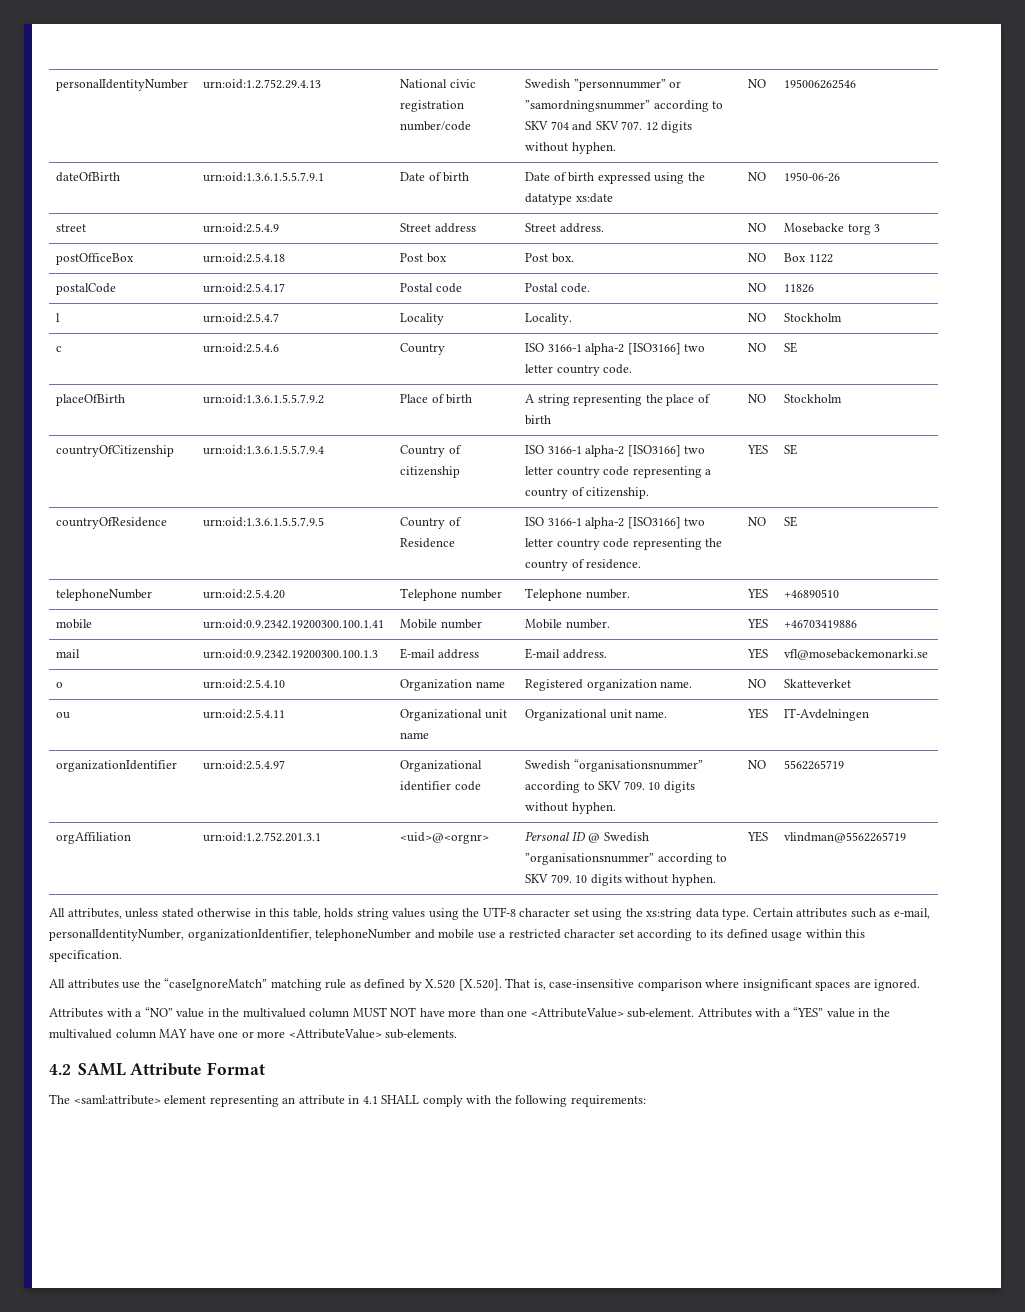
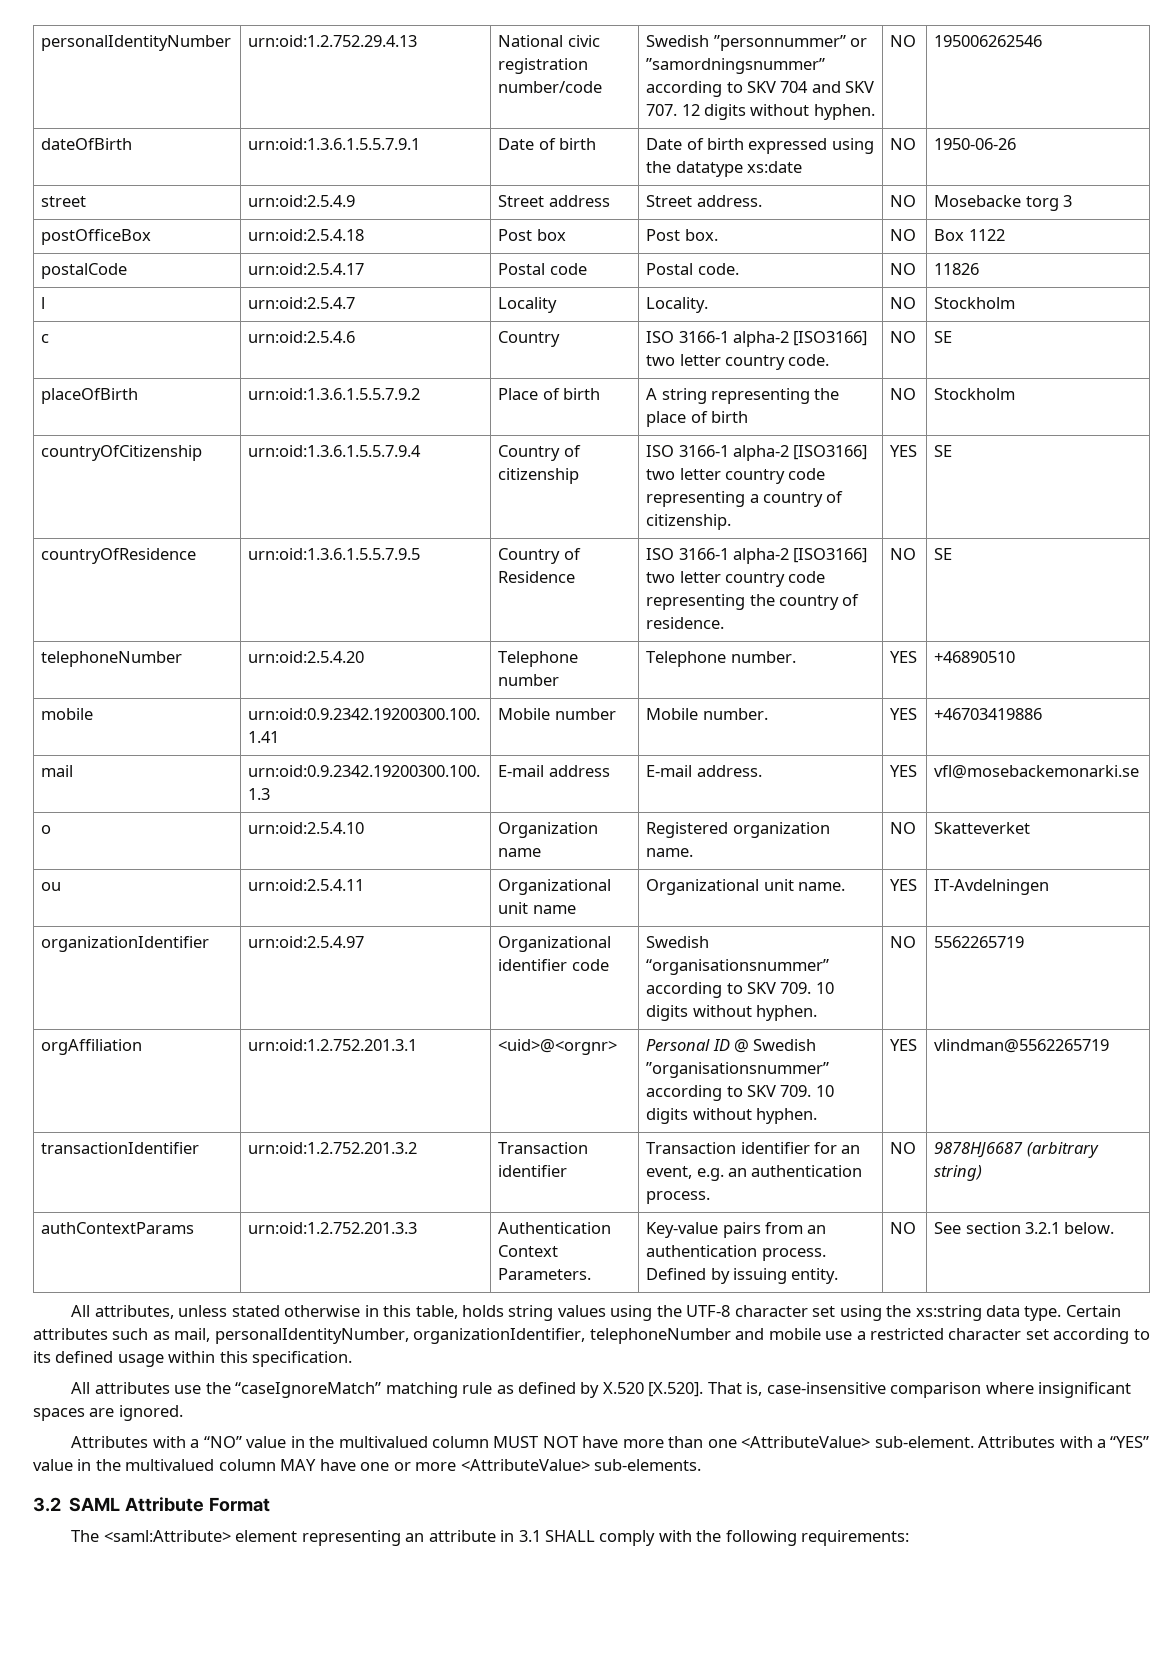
(907, 837) none -> [41,1142,200,1154] [248,1142,418,1154] [498,1142,589,1154] [498,1165,568,1177] [646,1142,861,1154] [646,1165,863,1181] [646,1191,711,1204] [890,1142,917,1154] [934,1142,1099,1158] [934,1165,983,1181] [41,1222,195,1234] [248,1222,418,1234] [498,1222,612,1234] [498,1245,559,1257] [498,1268,592,1280] [646,1222,827,1238] [646,1245,826,1261] [646,1268,839,1284] [890,1222,917,1234] [934,1222,1115,1234] // transactionIdentifier | urn:oid:1.2.752.201.3.2 | Transaction identifier | Transaction identifier for an event, e.g. an authentication process. | NO | 9878HJ6687 (arbitrary string) // authContextParams | urn:oid:1.2.752.201.3.3 | Authentication Context Parameters. | Key-value pairs from an authentication process. Defined by issuing entity. | NO | See section 3.2.1 below.
[893,908,930,919] e-mail, -> [174,1328,211,1342] mail,
[49,1064,71,1075] 4.2 -> [33,1497,61,1512] 3.2
[73,1095,161,1105] <saml:attribute> -> [103,1530,231,1542] <saml:Attribute>
[362,1096,378,1104] 4.1 -> [518,1530,541,1542] 3.1

